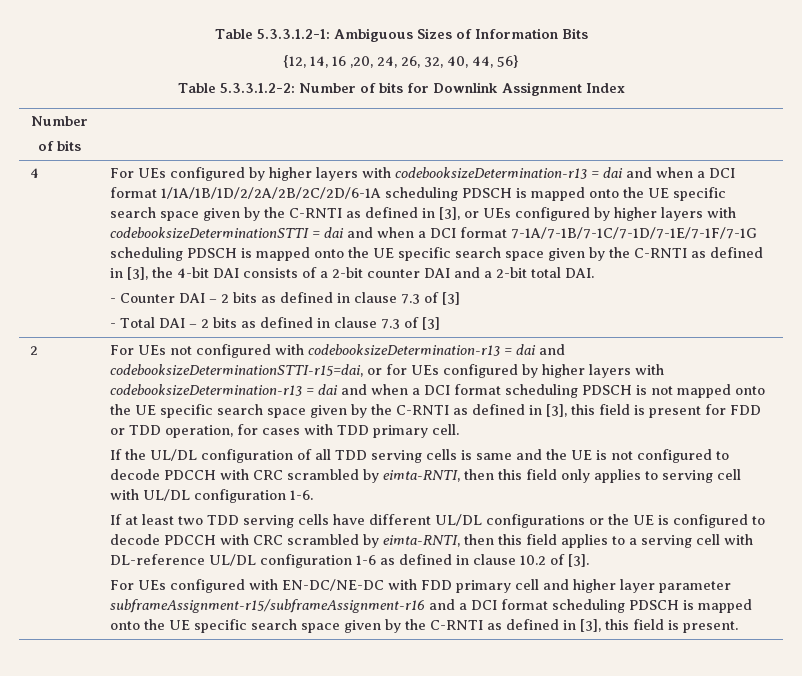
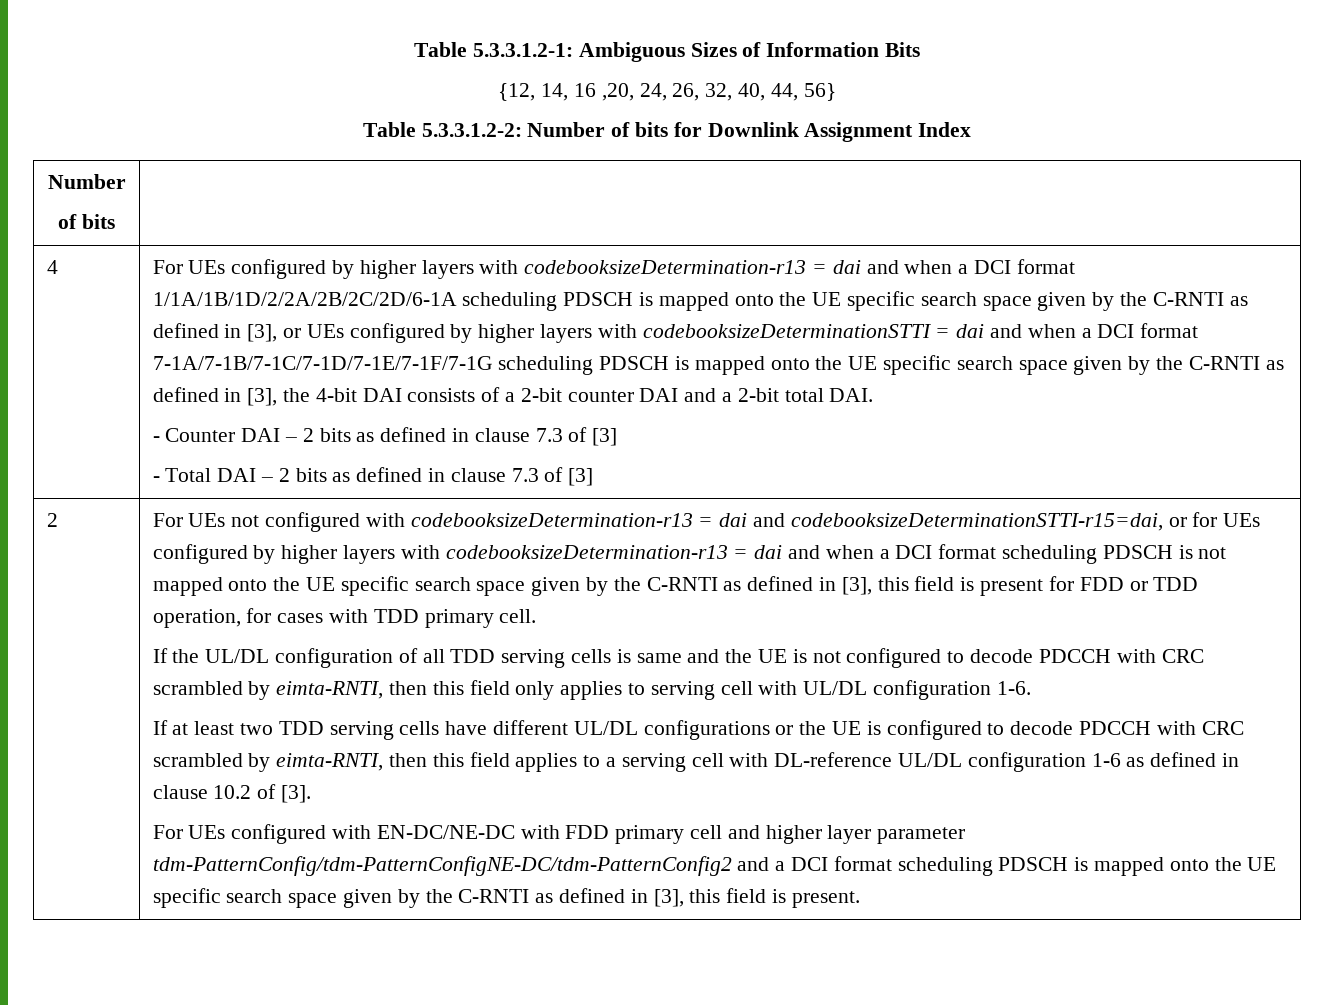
[110,599,426,613] subframeAssignment-r15/subframeAssignment-r16 -> [152,856,732,876] tdm-PatternConfig/tdm-PatternConfigNE-DC/tdm-PatternConfig2

